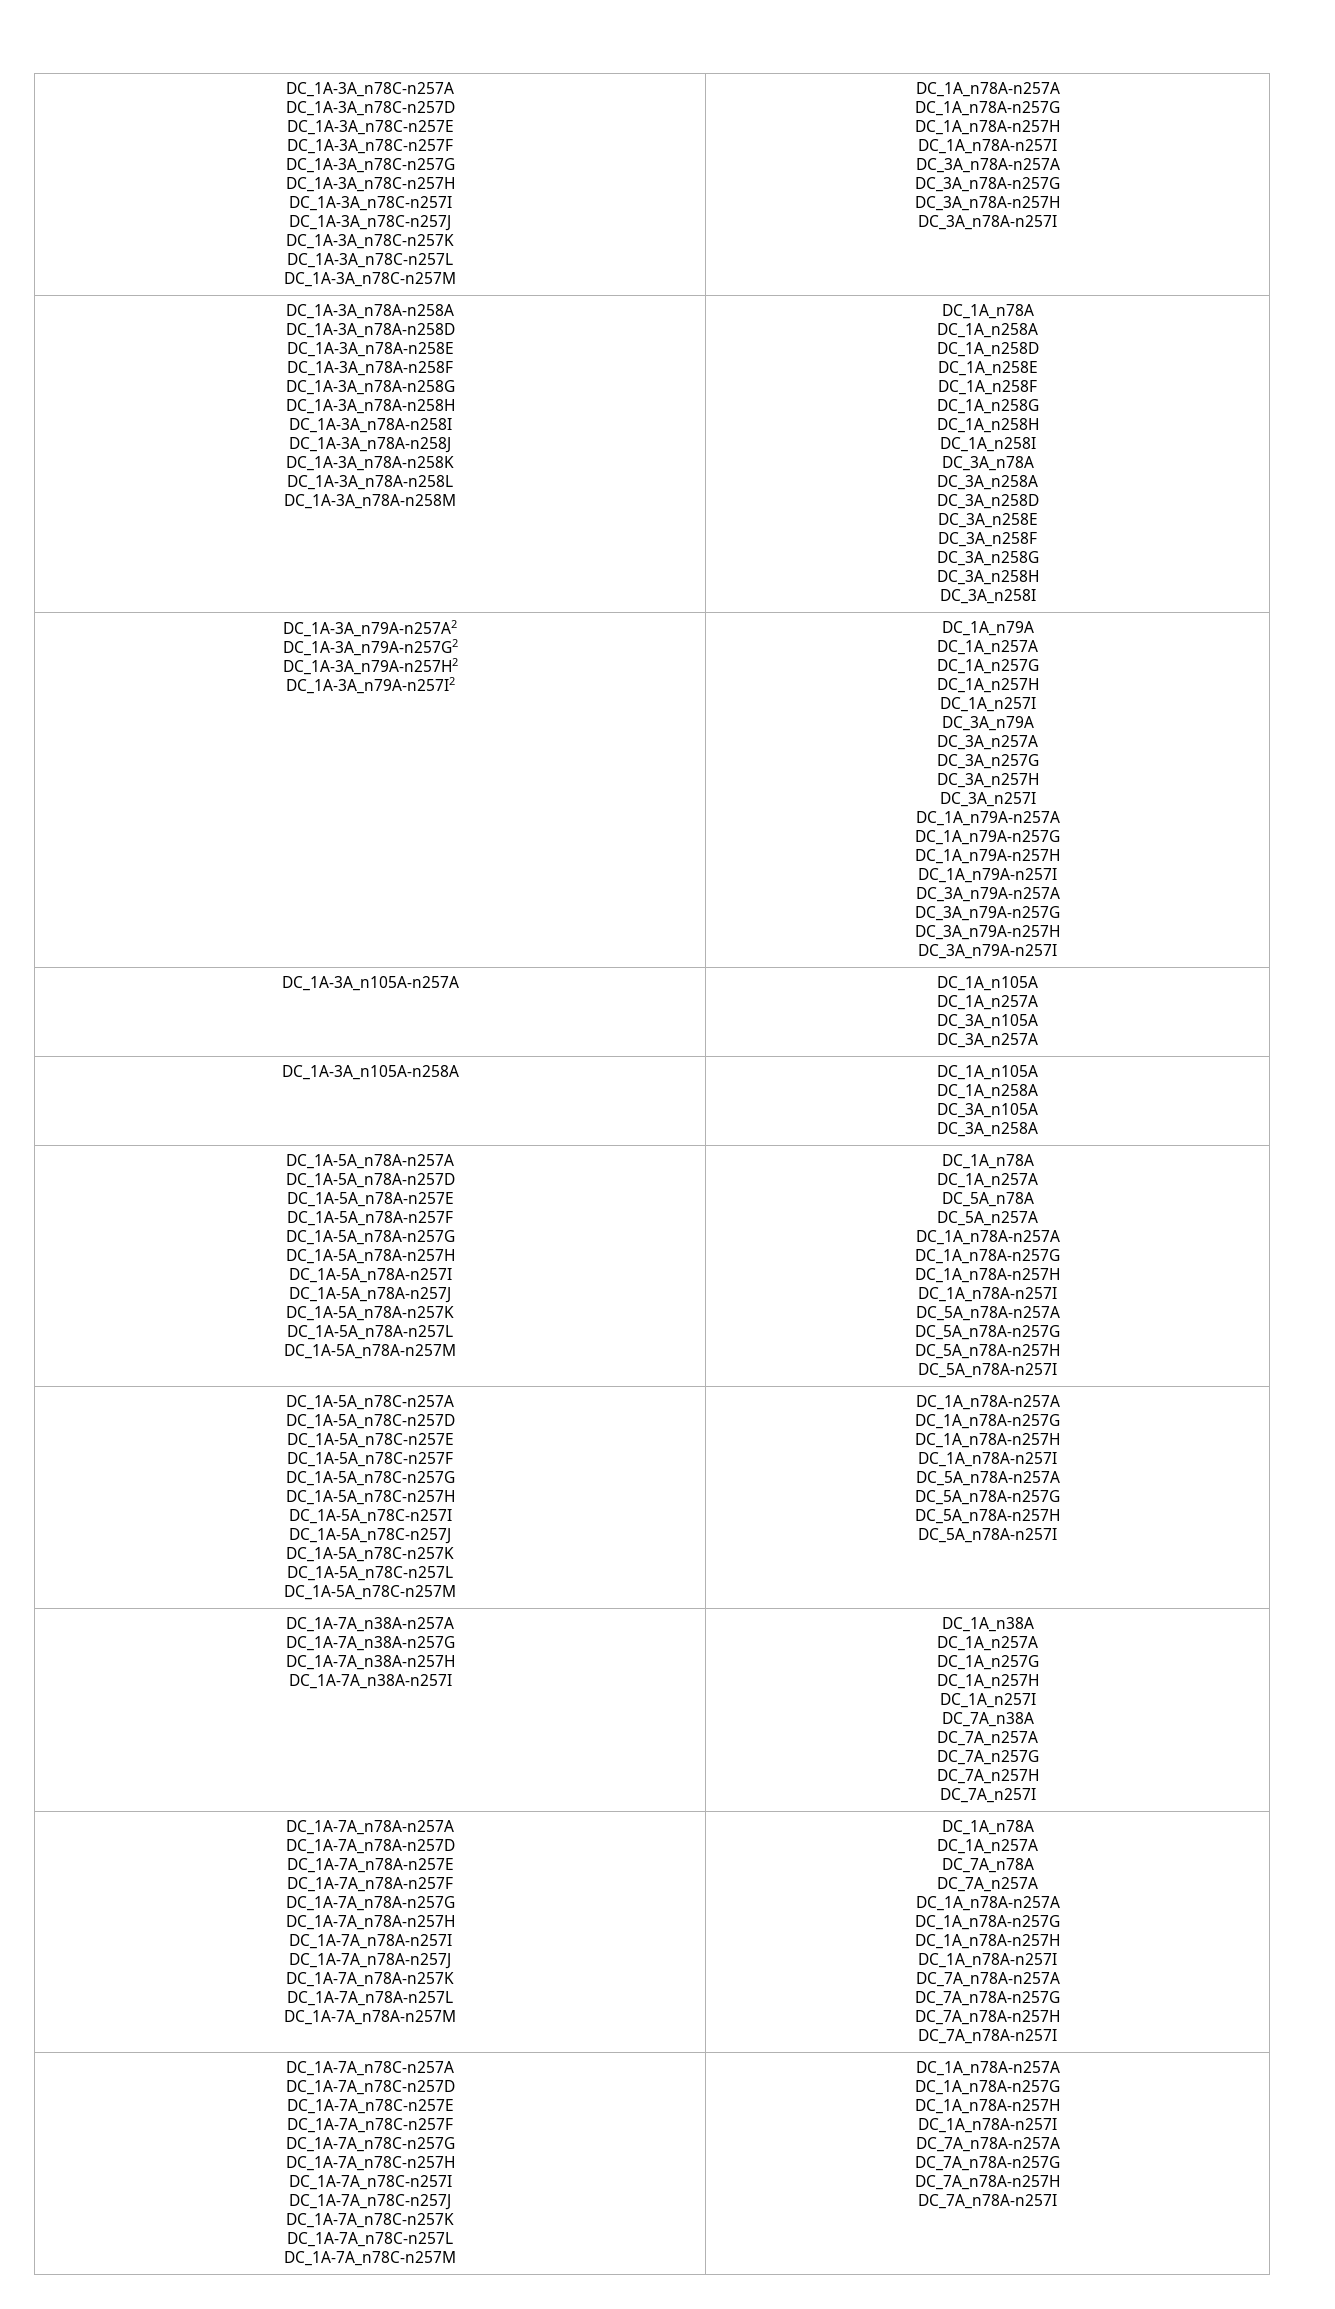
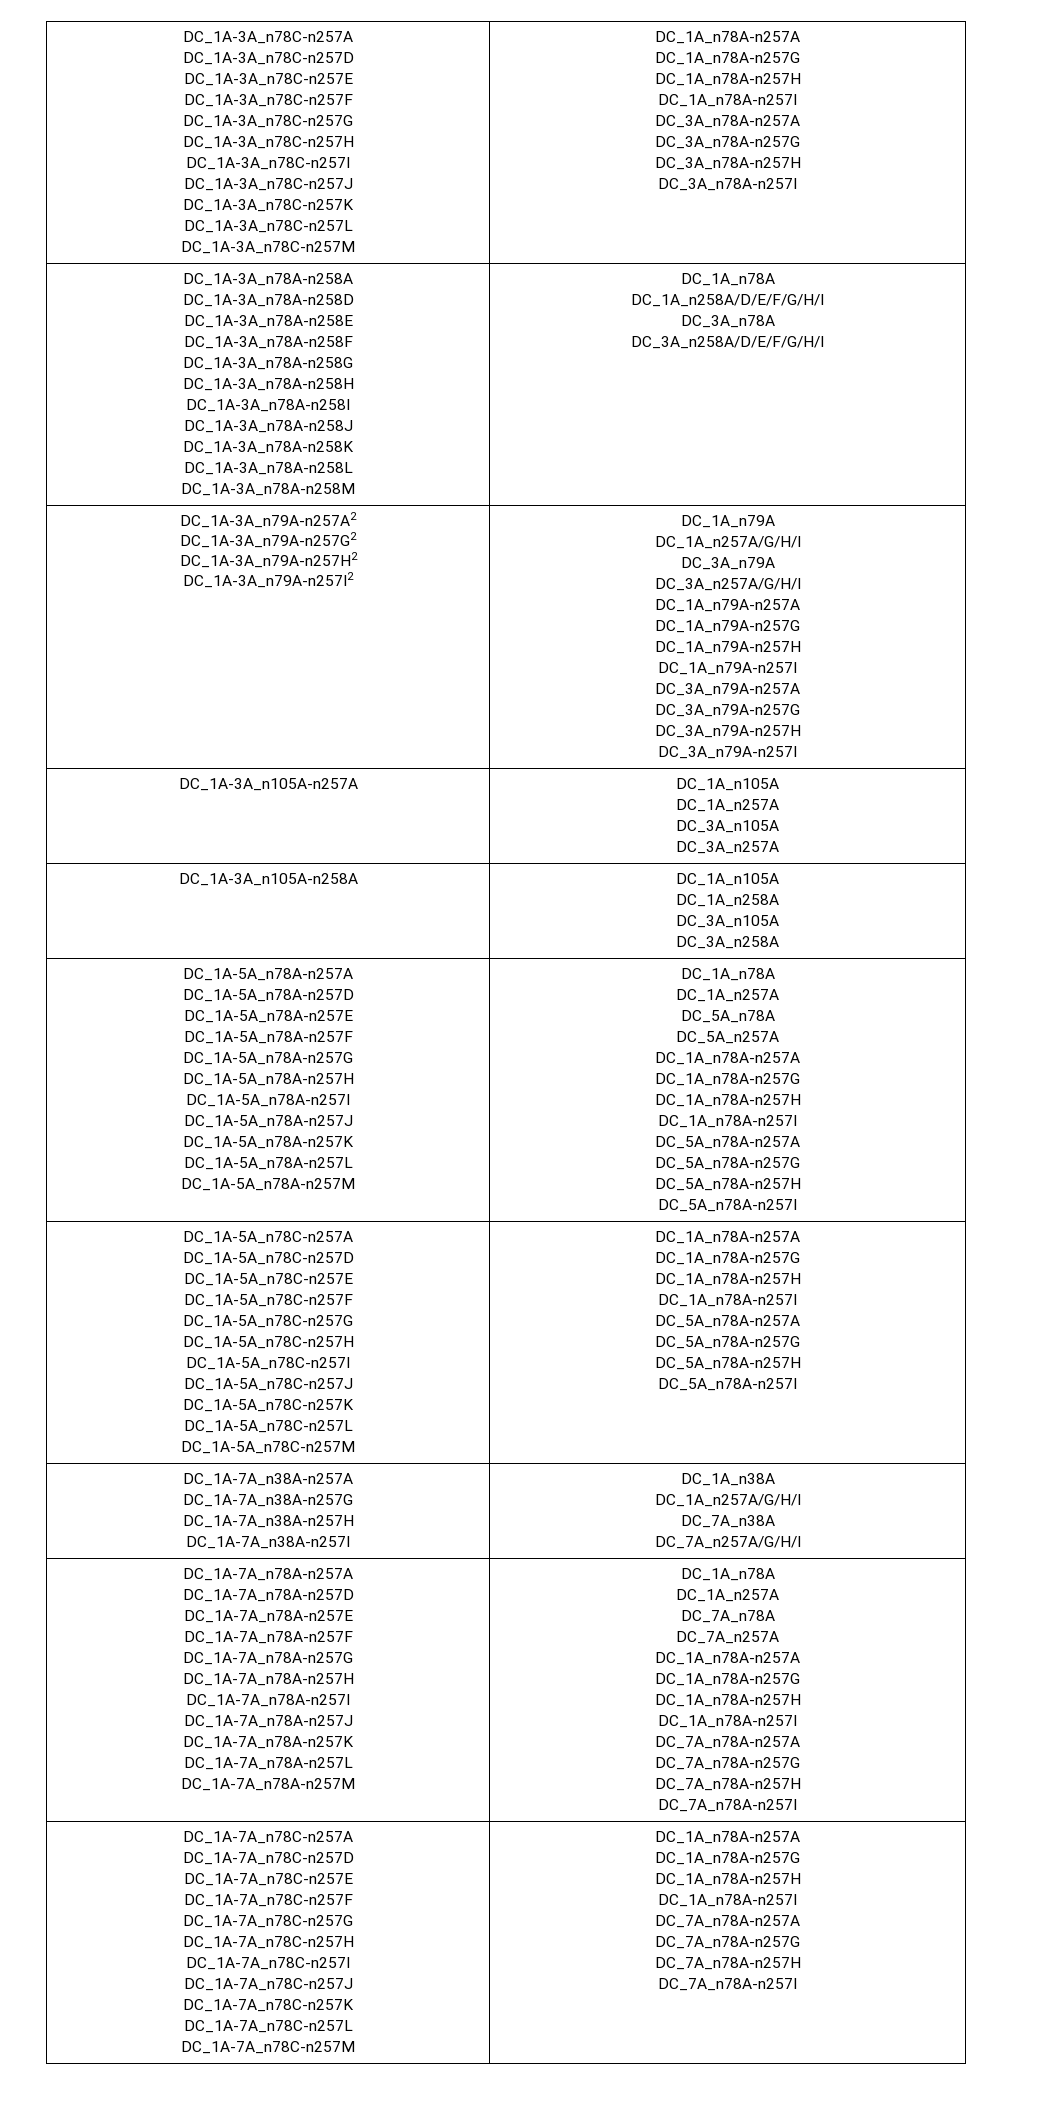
[937,323,1038,338] [936,342,1039,357] [937,361,1038,376] [938,380,1037,395] [936,399,1039,414] [936,418,1039,433] [939,437,1036,452] [941,456,1034,471] [937,475,1038,490] [936,494,1039,509] [937,513,1038,528] [938,532,1037,547] [936,551,1039,566] [936,570,1039,585] [939,589,1036,604] DC_1A_n258A // DC_1A_n258D // DC_1A_n258E // DC_1A_n258F // DC_1A_n258G // DC_1A_n258H // DC_1A_n258I // DC_3A_n78A // DC_3A_n258A // DC_3A_n258D // DC_3A_n258E // DC_3A_n258F // DC_3A_n258G // DC_3A_n258H // DC_3A_n258I -> [631,294,824,307] [680,315,775,328] [631,336,824,349] DC_1A_n258A/D/E/F/G/H/I // DC_3A_n78A // DC_3A_n258A/D/E/F/G/H/I
[937,640,1038,655] [936,659,1039,674] [936,678,1039,693] [939,697,1036,712] [941,716,1034,731] [937,735,1038,750] [936,754,1039,769] [936,773,1039,788] [939,792,1036,807] DC_1A_n257A // DC_1A_n257G // DC_1A_n257H // DC_1A_n257I // DC_3A_n79A // DC_3A_n257A // DC_3A_n257G // DC_3A_n257H // DC_3A_n257I -> [654,536,801,549] [680,557,775,570] [654,578,801,591] DC_1A_n257A/G/H/I // DC_3A_n79A // DC_3A_n257A/G/H/I
[937,1636,1038,1651] [936,1655,1039,1670] [936,1674,1039,1689] [939,1693,1036,1708] [941,1712,1034,1727] [937,1731,1038,1746] [936,1750,1039,1765] [936,1769,1039,1784] [939,1788,1036,1803] DC_1A_n257A // DC_1A_n257G // DC_1A_n257H // DC_1A_n257I // DC_7A_n38A // DC_7A_n257A // DC_7A_n257G // DC_7A_n257H // DC_7A_n257I -> [654,1494,801,1507] [680,1515,775,1528] [654,1536,801,1549] DC_1A_n257A/G/H/I // DC_7A_n38A // DC_7A_n257A/G/H/I

